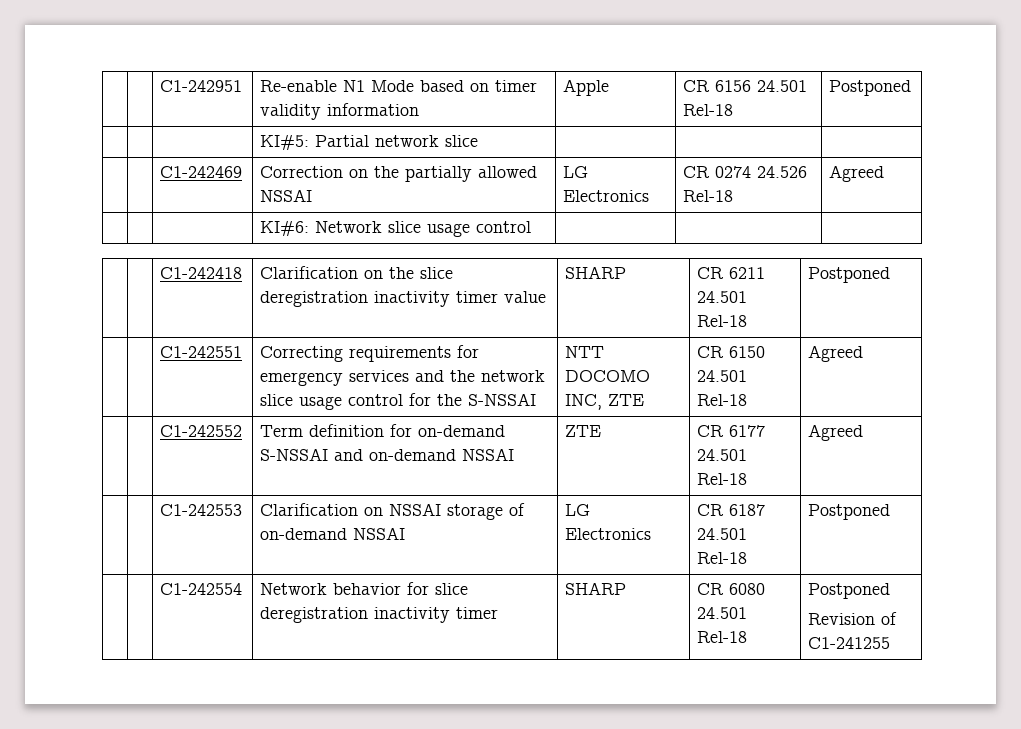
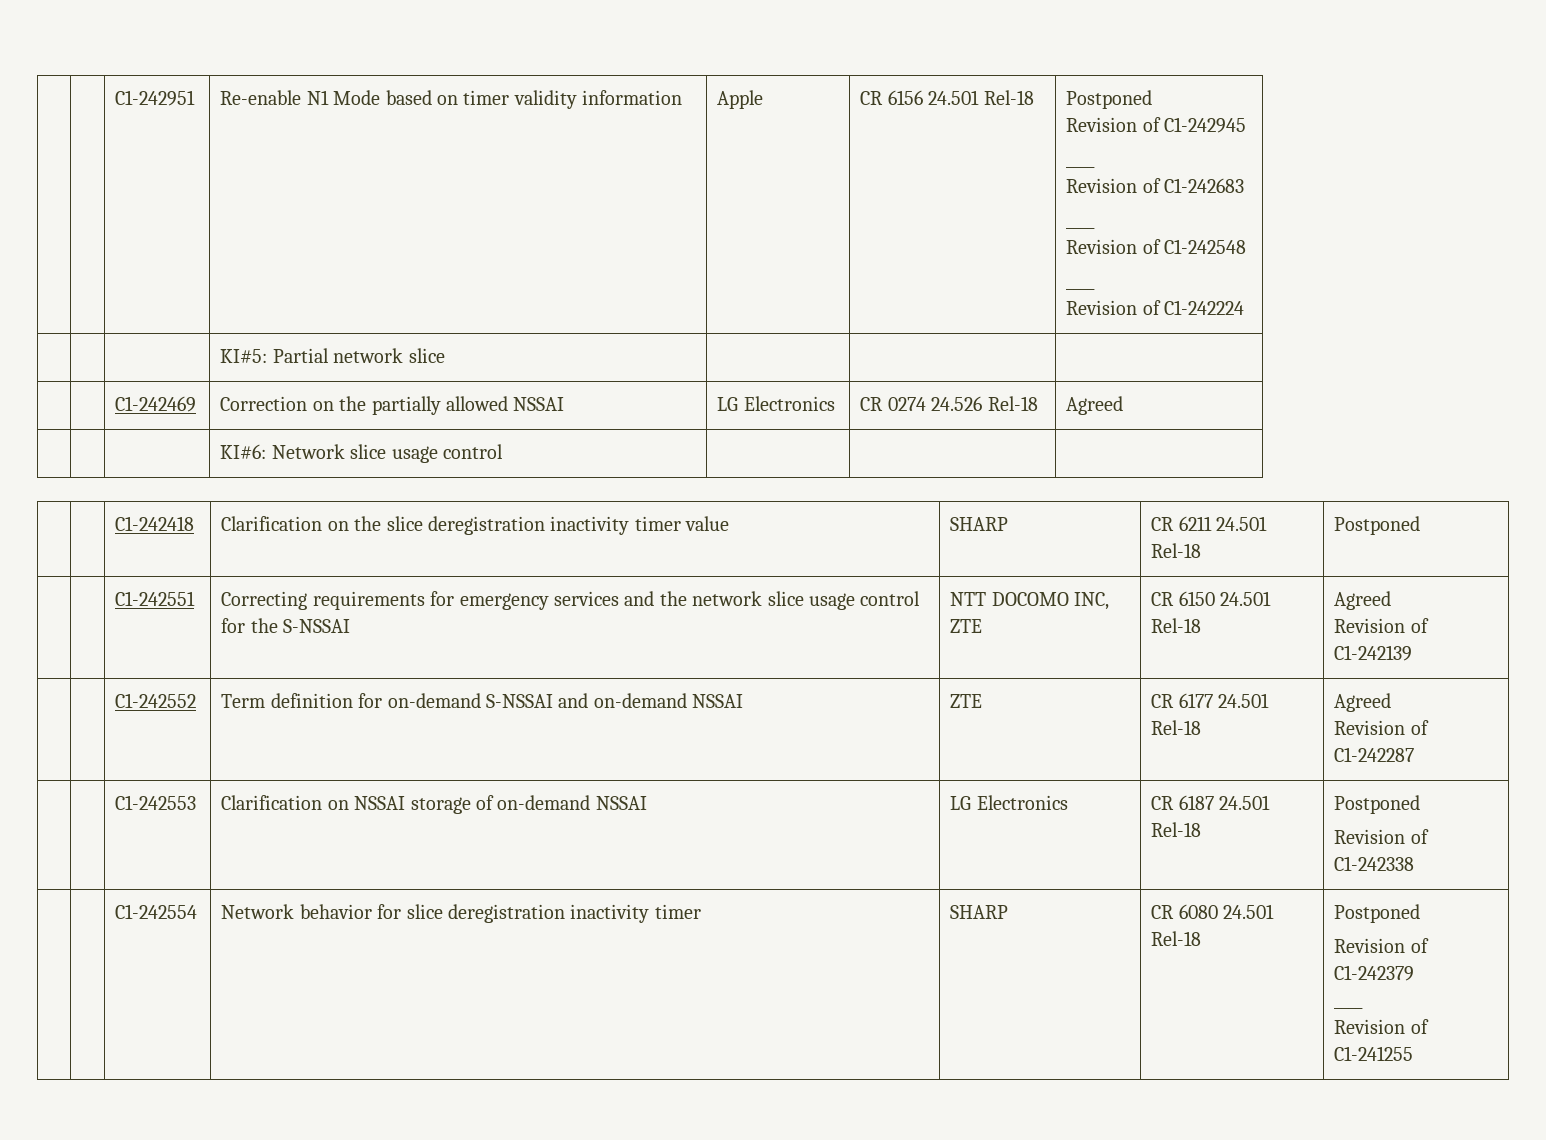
(912, 88) none -> [1066,117,1247,133] [1066,166,1096,168] [1066,178,1245,193] [1066,227,1096,229] [1066,239,1247,254] [1066,288,1096,290] [1066,300,1245,315] // Revision of C1-242945 // ____ // Revision of C1-242683 // ____ // Revision of C1-242548 // ____ // Revision of C1-242224
(864, 353) none -> [1334,618,1429,633] [1334,645,1413,661] // Revision of C1-242139
(864, 432) none -> [1334,720,1429,735] [1334,747,1415,762] // Revision of C1-242287
(891, 512) none -> [1334,829,1429,844] [1334,856,1415,871] // Revision of C1-242338
(891, 591) none -> [1334,938,1429,953] [1334,965,1415,981] [1334,1007,1364,1009] // Revision of C1-242379 // ____

